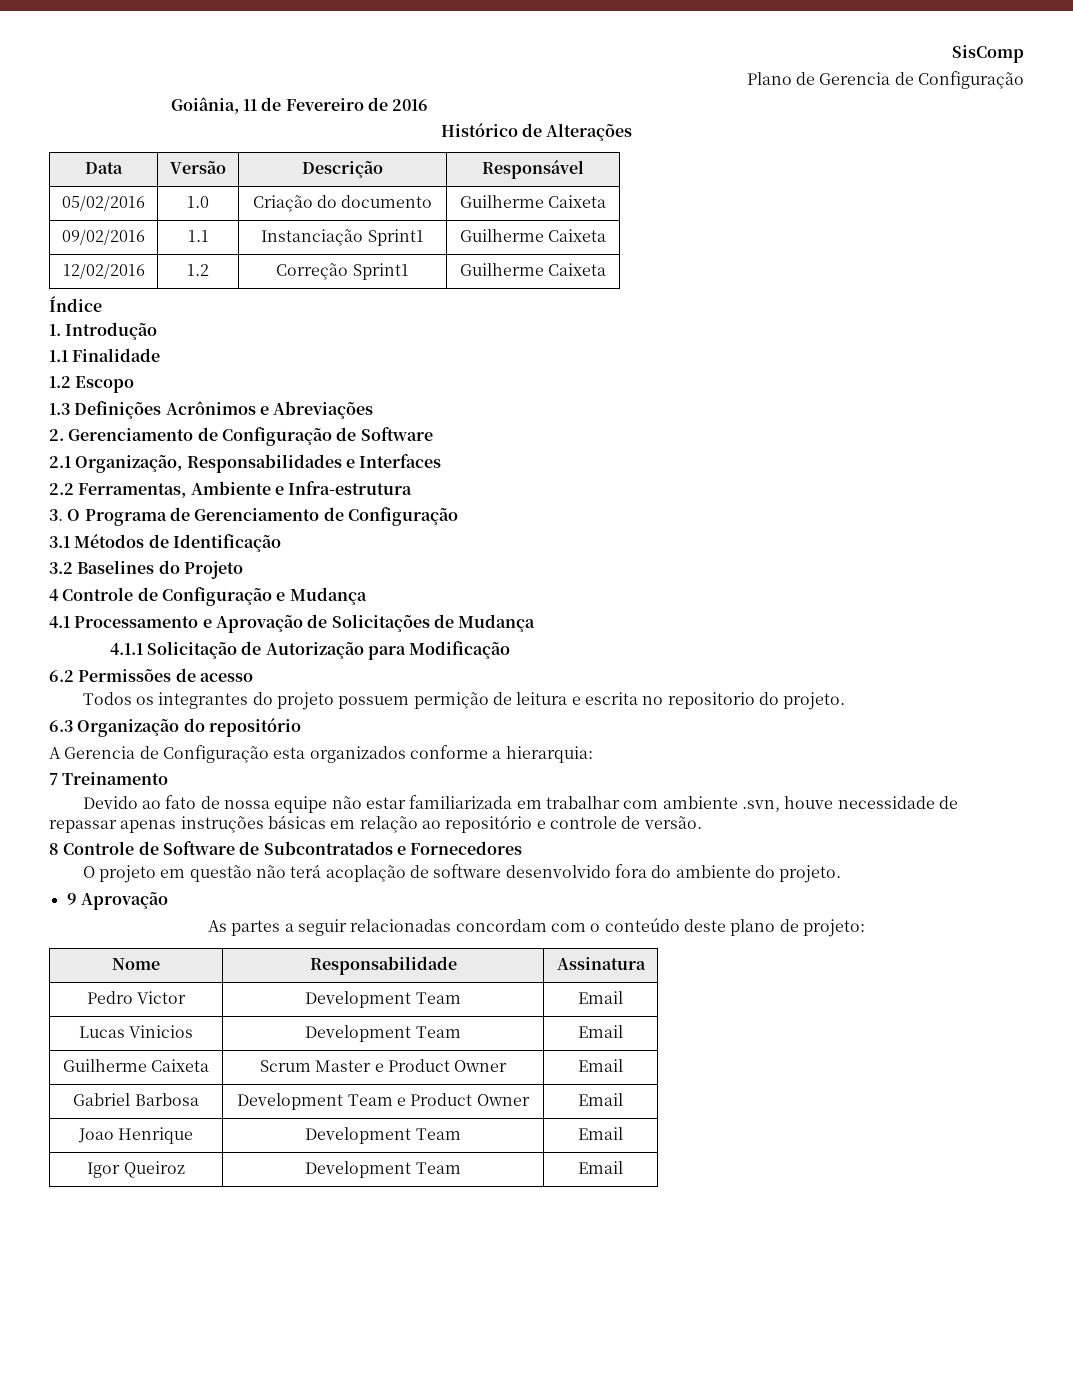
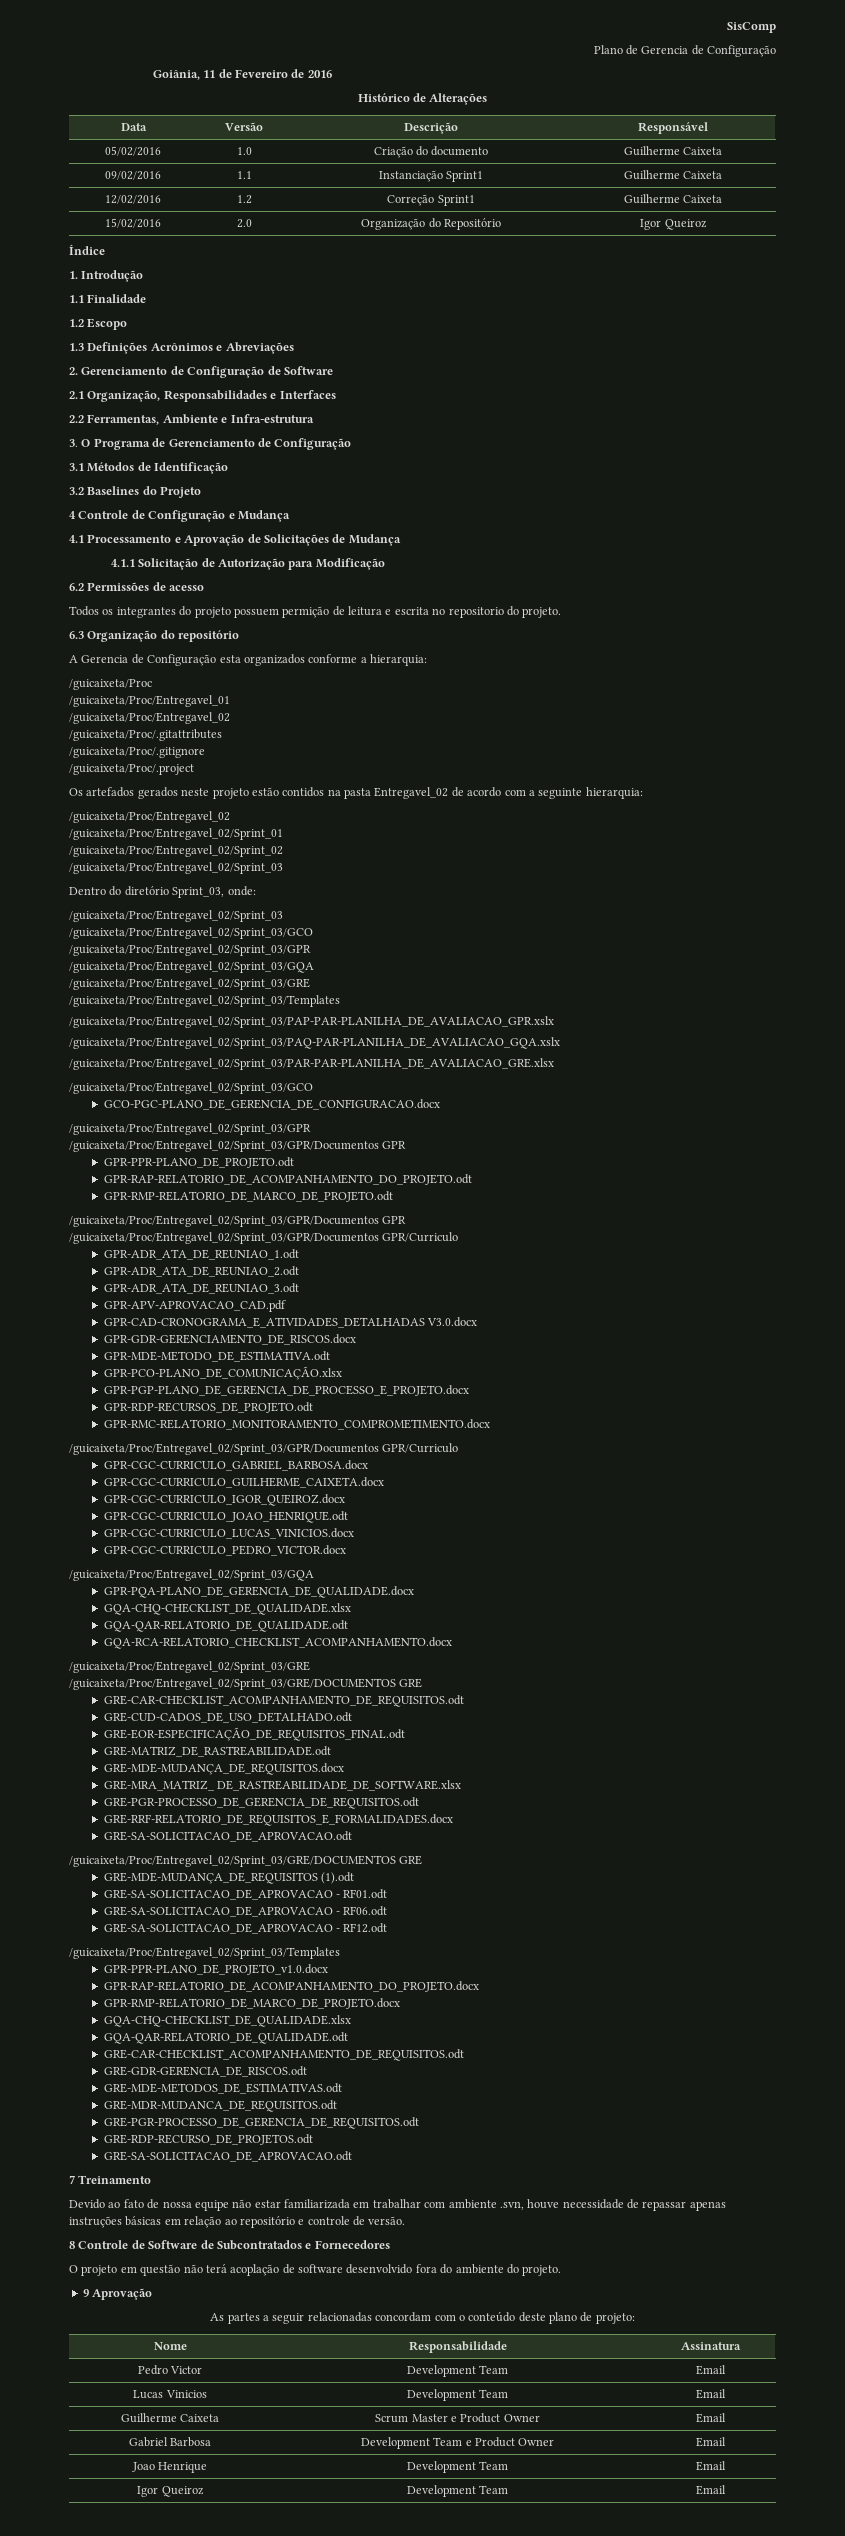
(607, 269) none -> [105,218,161,228] [236,219,252,228] [361,218,501,230] [640,219,707,230] // 15/02/2016 | 2.0 | Organização do Repositório | Igor Queiroz
(593, 754) none -> [69,679,152,690] [69,695,230,707] [69,712,230,724] [69,729,222,741] [69,747,205,758] [69,764,194,775] [69,787,643,799] [69,811,230,823] [69,828,283,840] [69,845,283,857] [69,862,283,874] [69,886,256,898] [69,910,283,922] [69,927,313,939] [69,944,311,956] [69,961,314,973] [69,978,310,990] [69,995,340,1007] [69,1016,554,1028] [69,1037,560,1049] [69,1058,554,1070] [69,1082,313,1094] [103,1099,440,1110] [69,1123,311,1135] [69,1140,407,1152] [103,1157,294,1168] [103,1174,472,1185] [103,1191,393,1202] [69,1215,407,1227] [69,1232,459,1244] [103,1249,299,1260] [103,1266,299,1277] [103,1283,299,1294] [103,1300,286,1312] [103,1317,478,1328] [103,1334,356,1345] [103,1351,330,1362] [103,1366,342,1380] [103,1385,469,1396] [103,1402,313,1413] [103,1419,490,1430] [69,1443,459,1455] [103,1460,368,1471] [103,1477,384,1488] [103,1494,345,1506] [103,1511,348,1523] [103,1528,354,1539] [103,1545,346,1556] [69,1569,314,1581] [103,1586,414,1598] [103,1603,351,1615] [103,1620,348,1632] [103,1637,452,1649] [69,1661,310,1673] [69,1678,423,1690] [103,1695,464,1707] [103,1712,352,1723] [103,1727,405,1741] [103,1746,331,1757] [103,1763,344,1775] [103,1780,462,1791] [103,1797,419,1809] [103,1814,453,1826] [103,1831,352,1842] [69,1855,423,1867] [103,1872,355,1884] [103,1889,388,1900] [103,1906,388,1917] [103,1923,388,1934] [69,1947,340,1959] [103,1964,328,1975] [103,1981,479,1992] [103,1998,400,2009] [103,2015,351,2027] [103,2032,348,2044] [103,2049,464,2061] [103,2066,307,2077] [103,2083,342,2094] [103,2100,337,2112] [103,2117,419,2129] [103,2134,313,2145] [103,2151,352,2162] // /guicaixeta/Proc // /guicaixeta/Proc/Entregavel_01 // /guicaixeta/Proc/Entregavel_02 // /guicaixeta/Proc/.gitattributes // /guicaixeta/Proc/.gitignore // /guicaixeta/Proc/.project // Os artefados gerados neste projeto estão contidos na pasta Entregavel_02 de acordo com a seguinte hierarquia: // /guicaixeta/Proc/Entregavel_02 // /guicaixeta/Proc/Entregavel_02/Sprint_01 // /guicaixeta/Proc/Entregavel_02/Sprint_02 // /guicaixeta/Proc/Entregavel_02/Sprint_03 // Dentro do diretório Sprint_03, onde: // /guicaixeta/Proc/Entregavel_02/Sprint_03 // /guicaixeta/Proc/Entregavel_02/Sprint_03/GCO // /guicaixeta/Proc/Entregavel_02/Sprint_03/GPR // /guicaixeta/Proc/Entregavel_02/Sprint_03/GQA // /guicaixeta/Proc/Entregavel_02/Sprint_03/GRE // /guicaixeta/Proc/Entregavel_02/Sprint_03/Templates // /guicaixeta/Proc/Entregavel_02/Sprint_03/PAP-PAR-PLANILHA_DE_AVALIACAO_GPR.xslx // /guicaixeta/Proc/Entregavel_02/Sprint_03/PAQ-PAR-PLANILHA_DE_AVALIACAO_GQA.xslx // /guicaixeta/Proc/Entregavel_02/Sprint_03/PAR-PAR-PLANILHA_DE_AVALIACAO_GRE.xlsx // /guicaixeta/Proc/Entregavel_02/Sprint_03/GCO // GCO-PGC-PLANO_DE_GERENCIA_DE_CONFIGURACAO.docx // /guicaixeta/Proc/Entregavel_02/Sprint_03/GPR // /guicaixeta/Proc/Entregavel_02/Sprint_03/GPR/Documentos GPR // GPR-PPR-PLANO_DE_PROJETO.odt // GPR-RAP-RELATORIO_DE_ACOMPANHAMENTO_DO_PROJETO.odt // GPR-RMP-RELATORIO_DE_MARCO_DE_PROJETO.odt // /guicaixeta/Proc/Entregavel_02/Sprint_03/GPR/Documentos GPR // /guicaixeta/Proc/Entregavel_02/Sprint_03/GPR/Documentos GPR/Curriculo // GPR-ADR_ATA_DE_REUNIAO_1.odt // GPR-ADR_ATA_DE_REUNIAO_2.odt // GPR-ADR_ATA_DE_REUNIAO_3.odt // GPR-APV-APROVACAO_CAD.pdf // GPR-CAD-CRONOGRAMA_E_ATIVIDADES_DETALHADAS V3.0.docx // GPR-GDR-GERENCIAMENTO_DE_RISCOS.docx // GPR-MDE-METODO_DE_ESTIMATIVA.odt // GPR-PCO-PLANO_DE_COMUNICAÇÃO.xlsx // GPR-PGP-PLANO_DE_GERENCIA_DE_PROCESSO_E_PROJETO.docx // GPR-RDP-RECURSOS_DE_PROJETO.odt // GPR-RMC-RELATORIO_MONITORAMENTO_COMPROMETIMENTO.docx // /guicaixeta/Proc/Entregavel_02/Sprint_03/GPR/Documentos GPR/Curriculo // GPR-CGC-CURRICULO_GABRIEL_BARBOSA.docx // GPR-CGC-CURRICULO_GUILHERME_CAIXETA.docx // GPR-CGC-CURRICULO_IGOR_QUEIROZ.docx // GPR-CGC-CURRICULO_JOAO_HENRIQUE.odt // GPR-CGC-CURRICULO_LUCAS_VINICIOS.docx // GPR-CGC-CURRICULO_PEDRO_VICTOR.docx // /guicaixeta/Proc/Entregavel_02/Sprint_03/GQA // GPR-PQA-PLANO_DE_GERENCIA_DE_QUALIDADE.docx // GQA-CHQ-CHECKLIST_DE_QUALIDADE.xlsx // GQA-QAR-RELATORIO_DE_QUALIDADE.odt // GQA-RCA-RELATORIO_CHECKLIST_ACOMPANHAMENTO.docx // /guicaixeta/Proc/Entregavel_02/Sprint_03/GRE // /guicaixeta/Proc/Entregavel_02/Sprint_03/GRE/DOCUMENTOS GRE // GRE-CAR-CHECKLIST_ACOMPANHAMENTO_DE_REQUISITOS.odt // GRE-CUD-CADOS_DE_USO_DETALHADO.odt // GRE-EOR-ESPECIFICAÇÃO_DE_REQUISITOS_FINAL.odt // GRE-MATRIZ_DE_RASTREABILIDADE.odt // GRE-MDE-MUDANÇA_DE_REQUISITOS.docx // GRE-MRA_MATRIZ_ DE_RASTREABILIDADE_DE_SOFTWARE.xlsx // GRE-PGR-PROCESSO_DE_GERENCIA_DE_REQUISITOS.odt // GRE-RRF-RELATORIO_DE_REQUISITOS_E_FORMALIDADES.docx // GRE-SA-SOLICITACAO_DE_APROVACAO.odt // /guicaixeta/Proc/Entregavel_02/Sprint_03/GRE/DOCUMENTOS GRE // GRE-MDE-MUDANÇA_DE_REQUISITOS (1).odt // GRE-SA-SOLICITACAO_DE_APROVACAO - RF01.odt // GRE-SA-SOLICITACAO_DE_APROVACAO - RF06.odt // GRE-SA-SOLICITACAO_DE_APROVACAO - RF12.odt // /guicaixeta/Proc/Entregavel_02/Sprint_03/Templates // GPR-PPR-PLANO_DE_PROJETO_v1.0.docx // GPR-RAP-RELATORIO_DE_ACOMPANHAMENTO_DO_PROJETO.docx // GPR-RMP-RELATORIO_DE_MARCO_DE_PROJETO.docx // GQA-CHQ-CHECKLIST_DE_QUALIDADE.xlsx // GQA-QAR-RELATORIO_DE_QUALIDADE.odt // GRE-CAR-CHECKLIST_ACOMPANHAMENTO_DE_REQUISITOS.odt // GRE-GDR-GERENCIA_DE_RISCOS.odt // GRE-MDE-METODOS_DE_ESTIMATIVAS.odt // GRE-MDR-MUDANCA_DE_REQUISITOS.odt // GRE-PGR-PROCESSO_DE_GERENCIA_DE_REQUISITOS.odt // GRE-RDP-RECURSO_DE_PROJETOS.odt // GRE-SA-SOLICITACAO_DE_APROVACAO.odt

